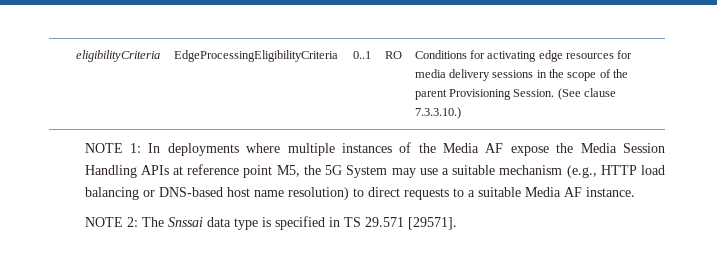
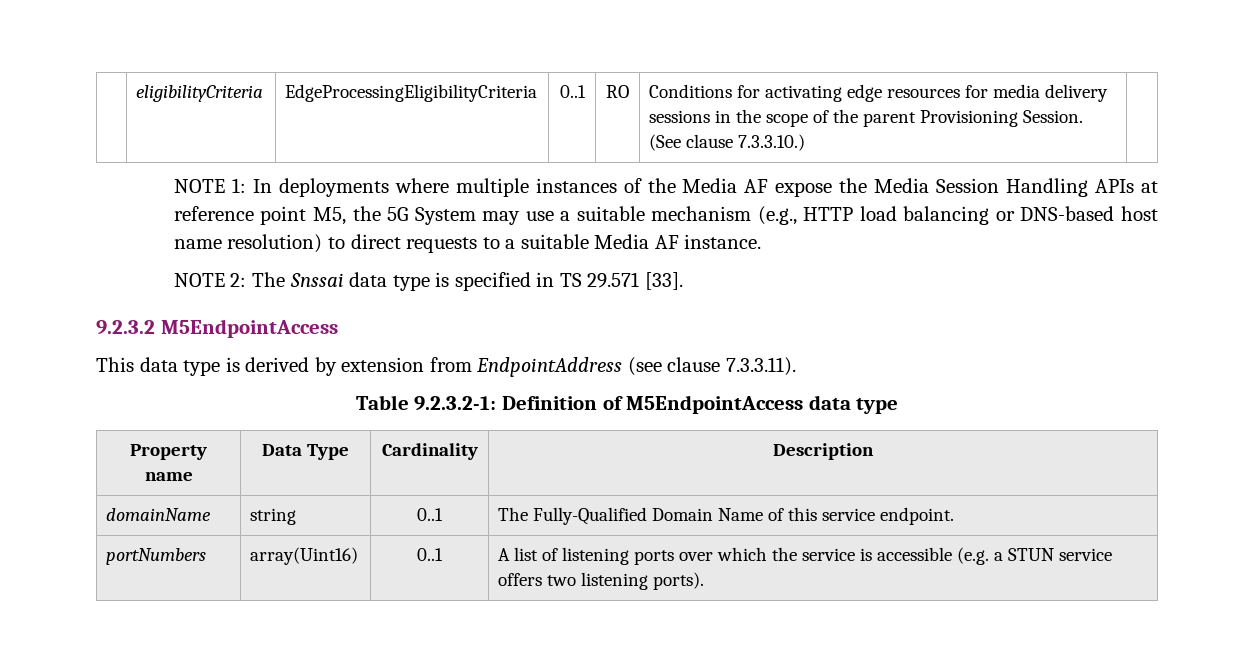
[407,217,457,230] [29571]. -> [644,272,683,290] [96,319,338,338] [96,357,796,377] [355,395,899,414] [130,444,207,460] [144,472,193,481] [262,444,349,460] [381,443,478,460] [773,443,875,460] [106,508,212,521] [250,508,297,525] [417,508,443,521] [498,507,955,525] [106,548,207,565] [250,547,359,565] [417,548,443,561] [498,547,1113,565] [498,572,705,590] [33]. // 9.2.3.2 M5EndpointAccess // This data type is derived by extension from EndpointAddress (see clause 7.3.3.11). // Table 9.2.3.2-1: Definition of M5EndpointAccess data type // Property name | Data Type | Cardinality | Description // domainName | string | 0..1 | The Fully-Qualified Domain Name of this service endpoint. // portNumbers | array(Uint16) | 0..1 | A list of listening ports over which the service is accessible (e.g. a STUN service offers two listening ports).

